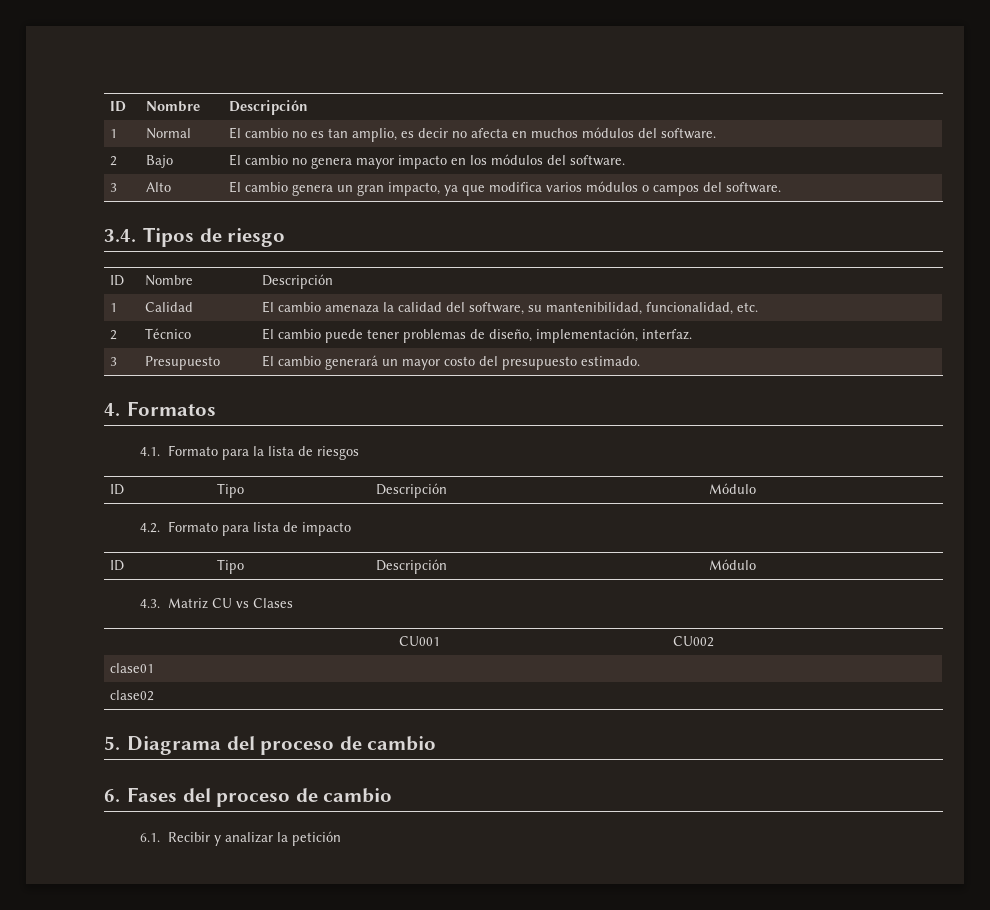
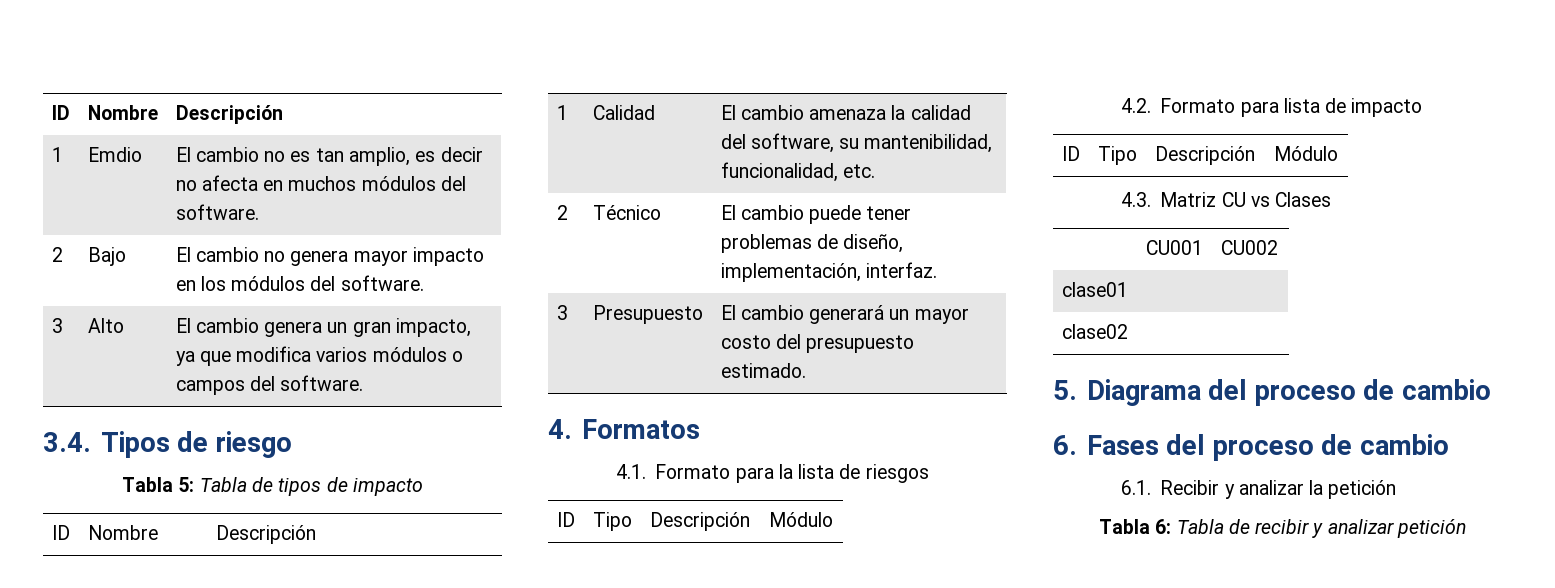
[110,101,127,112] [146,101,201,112] [229,100,309,115] [110,129,118,138] [146,128,192,139] ID | Nombre | Descripción // 1 | Normal -> [51,105,70,120] [87,105,158,120] [175,105,283,124] [51,147,63,162] [87,147,142,162] ID | Nombre | Descripción // 1 | Emdio
(286, 237) none -> [122,477,423,496] // Tabla 5: Tabla de tipos de impacto
(341, 838) none -> [1099,519,1466,538] // Tabla 6: Tabla de recibir y analizar petición

